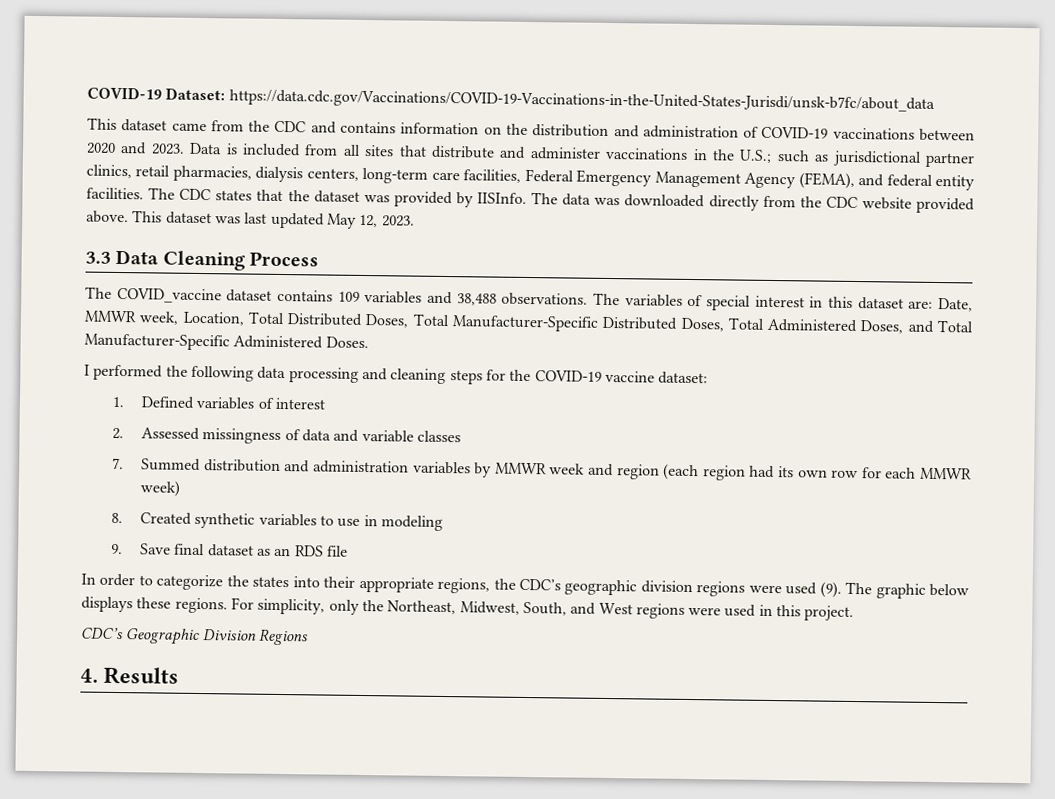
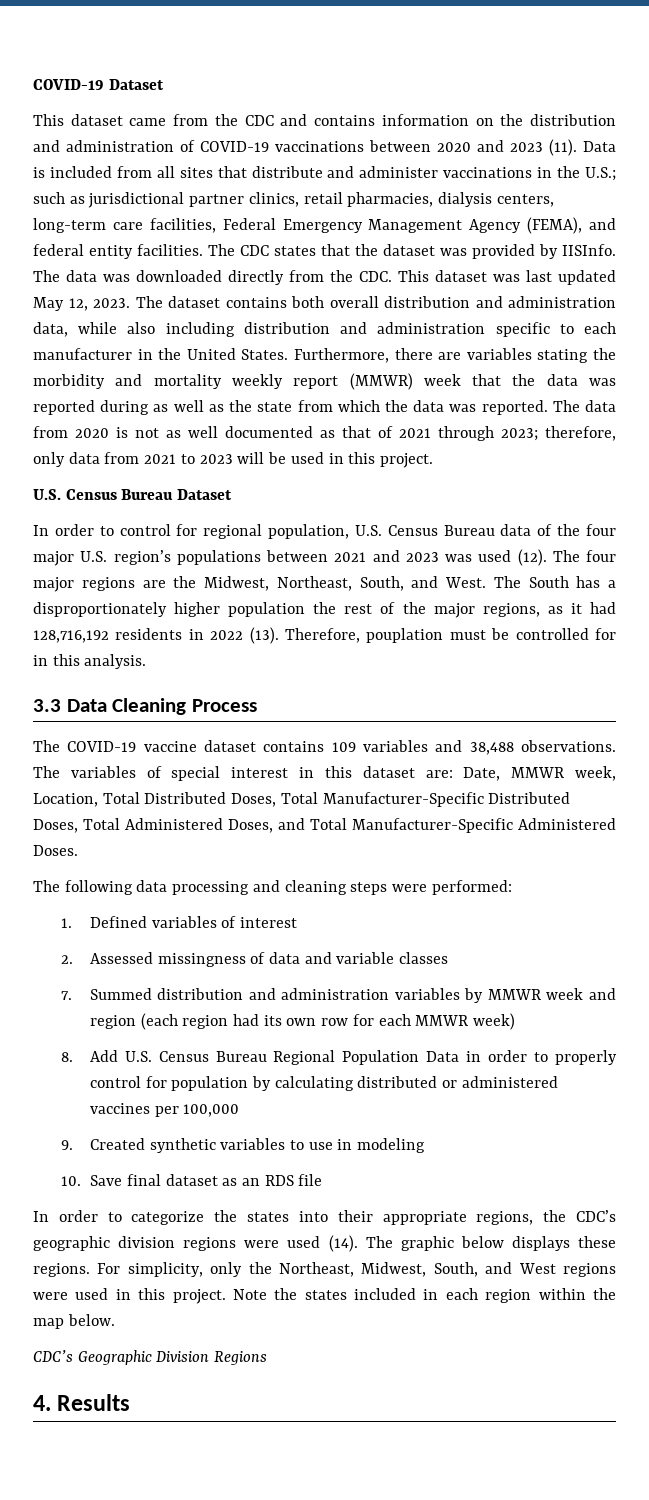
[87,86,935,113] COVID-19 Dataset: https://data.cdc.gov/Vaccinations/COVID-19-Vaccinations-in-the-United-States-Jurisdi/unsk-b7fc/about_data -> [33,79,164,90] COVID-19 Dataset
[150,143,185,155] 2023. -> [510,139,577,156] 2023 (11).
[825,196,976,214] [86,210,129,224] CDC website provided above. -> [359,271,392,282] CDC.
(415, 221) none -> [135,296,616,308] [33,322,616,337] [33,348,617,363] [33,373,616,390] [33,400,616,415] [33,426,616,441] [33,452,433,468] [33,489,233,500] [33,524,616,539] [33,549,616,566] [33,576,616,592] [33,602,616,618] [33,627,616,644] [33,654,147,669] The dataset contains both overall distribution and administration data, while also including distribution and administration specific to each manufacturer in the United States. Furthermore, there are variables stating the morbidity and mortality weekly report (MMWR) week that the data was reported during as well as the state from which the data was reported. The data from 2020 is not as well documented as that of 2021 through 2023; therefore, only data from 2021 to 2023 will be used in this project. // U.S. Census Bureau Dataset // In order to control for regional population, U.S. Census Bureau data of the four major U.S. region’s populations between 2021 and 2023 was used (12). The four major regions are the Midwest, Northeast, South, and West. The South has a disproportionately higher population the rest of the major regions, as it had 128,716,192 residents in 2022 (13). Therefore, pouplation must be controlled for in this analysis.
[116,287,222,304] COVID_vaccine -> [67,741,197,752] COVID-19 vaccine
[84,364,188,381] I performed the -> [33,880,60,892] The
[485,369,709,385] for the COVID-19 vaccine dataset: -> [392,880,512,895] were performed:
(124, 518) none -> [89,1050,617,1065] [89,1076,558,1091] [89,1103,240,1117] [61,1140,74,1150] Add U.S. Census Bureau Regional Population Data in order to properly control for population by calculating distributed or administered vaccines per 100,000 // 9.
[111,543,124,555] 9. -> [61,1176,82,1186] 10.
[819,581,842,598] (9). -> [328,1235,358,1252] (14).
(855, 613) none -> [232,1288,617,1303] [33,1314,115,1329] Note the states included in each region within the map below.

